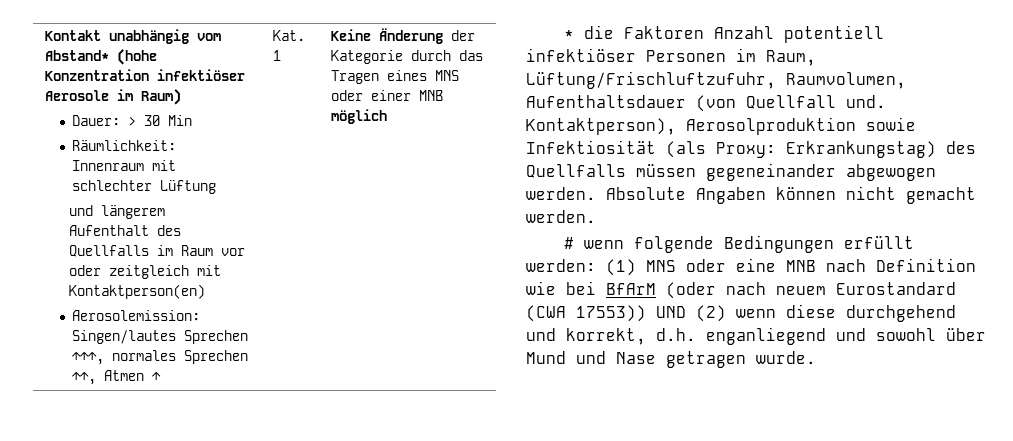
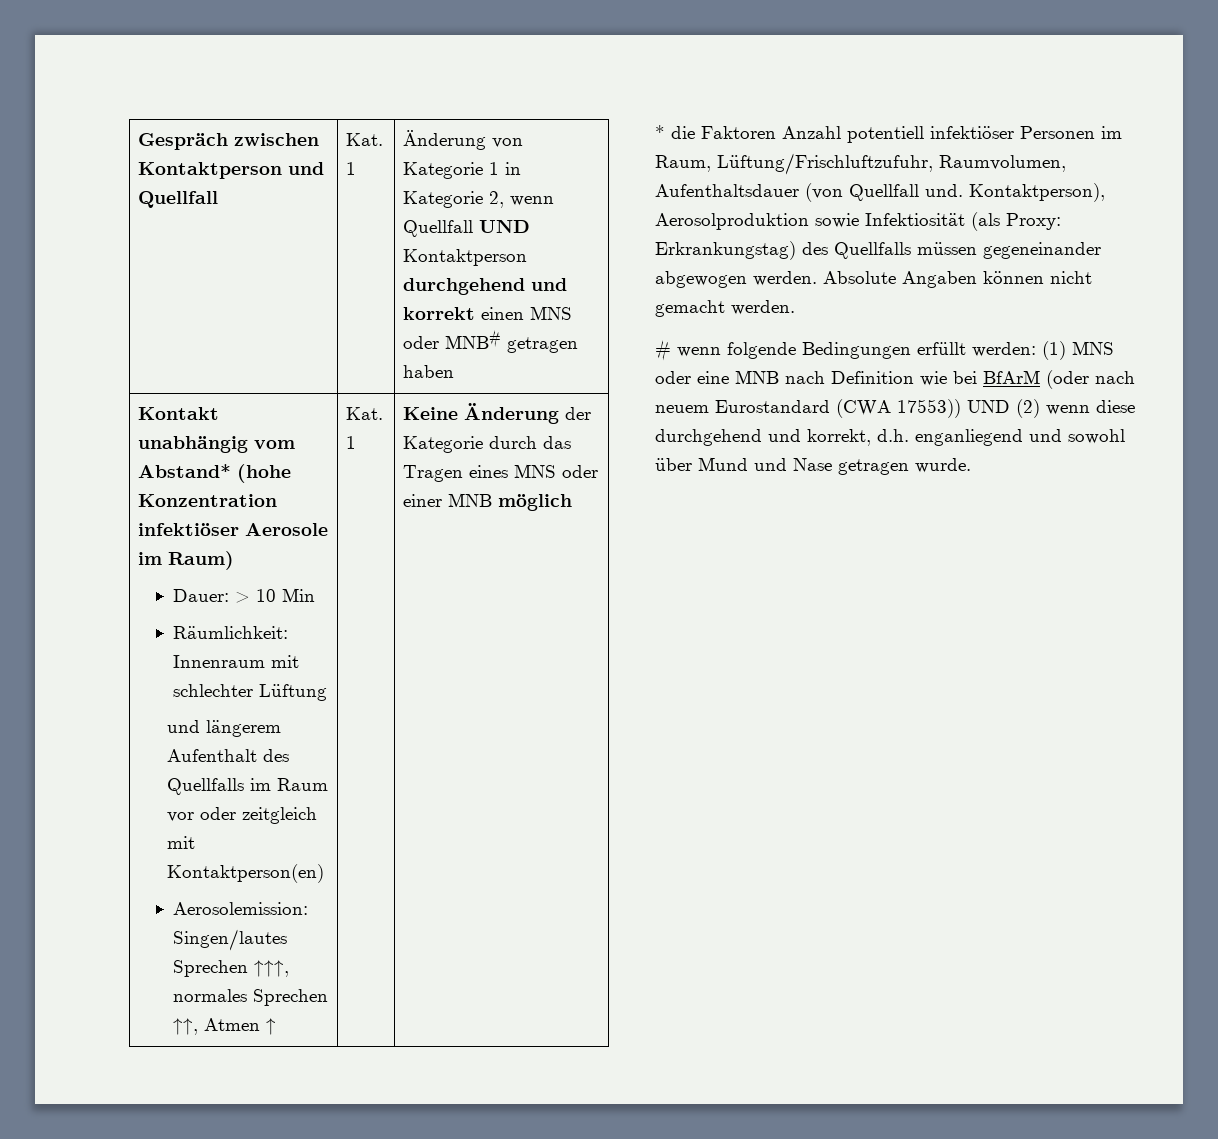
(44, 35) none -> [137,133,319,150] [137,162,324,179] [137,191,218,208] [345,133,383,146] [345,162,356,175] [402,130,523,150] [402,162,521,179] [402,191,554,208] [402,220,530,237] [402,249,527,266] [402,278,567,295] [402,306,572,320] [402,330,578,353] [402,365,454,378] Gespräch zwischen Kontaktperson und Quellfall | Kat. 1 | Änderung von Kategorie 1 in Kategorie 2, wenn Quellfall UND Kontaktperson durchgehend und korrekt einen MNS oder MNB# getragen haben //
[144,115,161,126] 30 -> [256,589,277,602] 10

